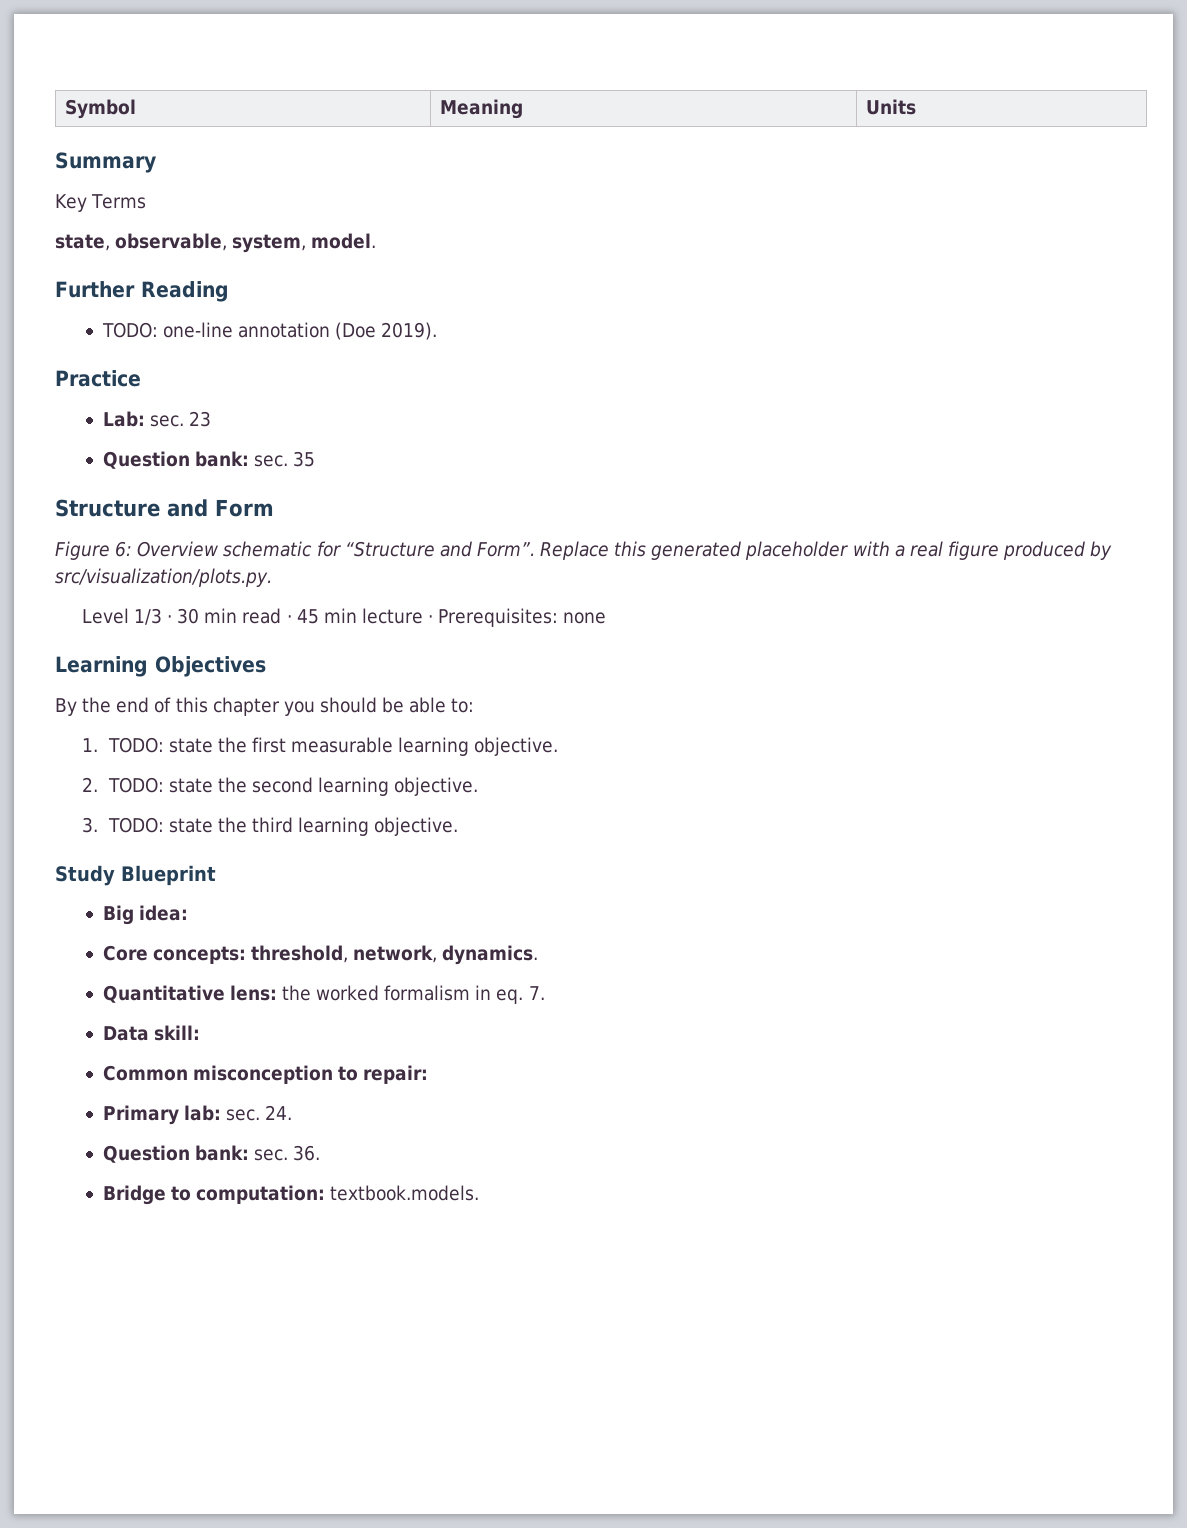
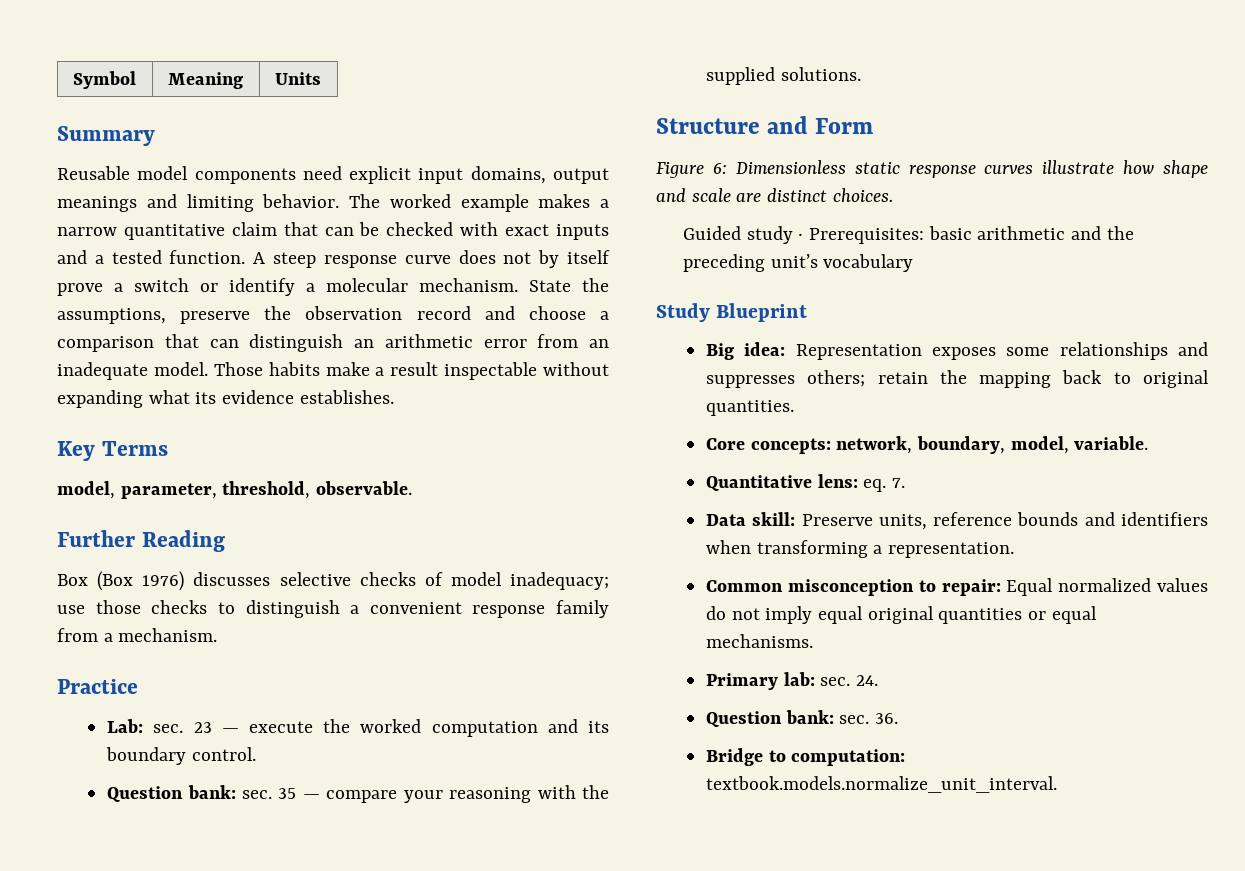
[55,194,147,212] [55,233,377,253] [55,281,229,302] [101,322,438,340] [55,370,141,387] [102,411,211,427] [102,451,316,469] Key Terms // state, observable, system, model. // Further Reading // TODO: one-line annotation (Doe 2019). // Practice // Lab: sec. 23 // Question bank: sec. 35 -> [57,166,609,184] [57,194,609,212] [57,222,610,240] [57,250,610,268] [57,278,609,296] [57,306,609,324] [57,334,609,352] [57,362,609,380] [57,390,394,408] [57,441,168,461] [57,481,413,499] [57,530,225,552] [57,571,609,591] [57,600,609,618] [57,628,218,642] [57,679,138,694] [107,719,610,737] [106,747,256,765] [107,785,609,803] [706,67,861,85] Reusable model components need explicit input domains, output meanings and limiting behavior. The worked example makes a narrow quantitative claim that can be checked with exact inputs and a tested function. A steep response curve does not by itself prove a switch or identify a molecular mechanism. State the assumptions, preserve the observation record and choose a comparison that can distinguish an arithmetic error from an inadequate model. Those habits make a result inspectable without expanding what its evidence establishes. // Key Terms // model, parameter, threshold, observable. // Further Reading // Box (Box 1976) discusses selective checks of model inadequacy; use those checks to distinguish a convenient response family from a mechanism. // Practice // Lab: sec. 23 — execute the worked computation and its boundary control. // Question bank: sec. 35 — compare your reasoning with the supplied solutions.
[137,541,1113,560] [55,568,272,587] [81,608,607,627] [55,656,266,677] [55,697,475,716] [81,737,559,756] [81,777,479,796] [81,817,459,836] [55,865,216,886] [102,905,188,925] [102,945,539,965] [102,985,545,1004] [102,1025,200,1041] [102,1065,429,1084] Overview schematic for “Structure and Form”. Replace this generated placeholder with a real figure produced by src/visualization/plots.py. // Level 1/3 · 30 min read · 45 min lecture · Prerequisites: none // Learning Objectives // By the end of this chapter you should be able to: // 1. TODO: state the first measurable learning objective. // 2. TODO: state the second learning objective. // 3. TODO: state the third learning objective. // Study Blueprint // Big idea: // Core concepts: threshold, network, dynamics. // Quantitative lens: the worked formalism in eq. 7. // Data skill: // Common misconception to repair: -> [735,160,1208,178] [656,188,893,202] [683,226,1134,244] [683,254,914,272] [656,303,808,322] [706,342,1208,360] [706,370,1209,388] [706,400,795,416] [706,436,1149,454] [706,474,906,492] [706,512,1208,530] [706,540,1015,558] [706,578,1208,596] [706,606,1097,624] [706,634,814,648] Dimensionless static response curves illustrate how shape and scale are distinct choices. // Guided study · Prerequisites: basic arithmetic and the preceding unit’s vocabulary // Study Blueprint // Big idea: Representation exposes some relationships and suppresses others; retain the mapping back to original quantities. // Core concepts: network, boundary, model, variable. // Quantitative lens: eq. 7. // Data skill: Preserve units, reference bounds and identifiers when transforming a representation. // Common misconception to repair: Equal normalized values do not imply equal original quantities or equal mechanisms.
[330,1185,480,1201] textbook.models. -> [706,776,1058,793] textbook.models.normalize_unit_interval.

